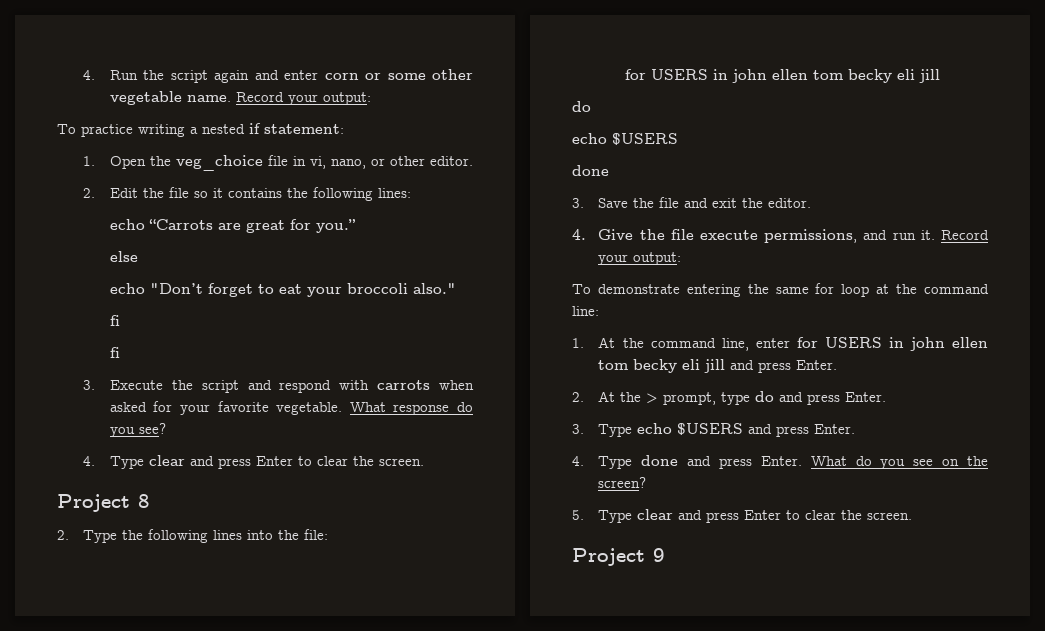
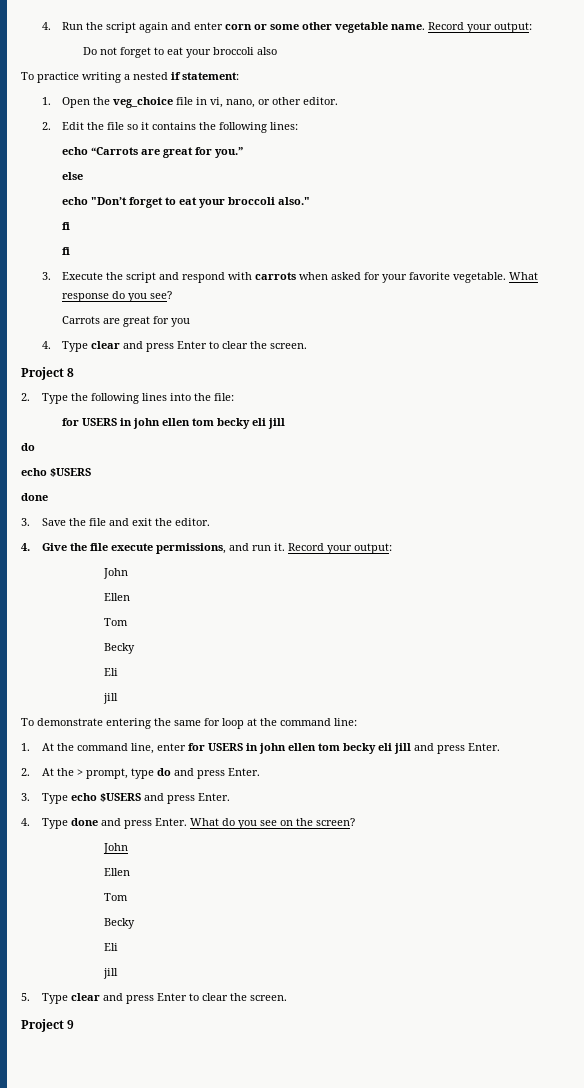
(371, 98) none -> [82,47,277,58] // Do not forget to eat your broccoli also
(166, 428) none -> [62,316,191,327] // Carrots are great for you
(682, 258) none -> [102,568,128,579] [103,593,130,601] [103,618,128,626] [103,643,135,654] [103,668,118,676] [102,693,118,704] // John // Ellen // Tom // Becky // Eli // jill
(647, 482) none -> [102,843,128,854] [103,868,130,876] [103,893,128,901] [103,918,135,929] [103,943,118,951] [102,968,118,979] // John // Ellen // Tom // Becky // Eli // jill

